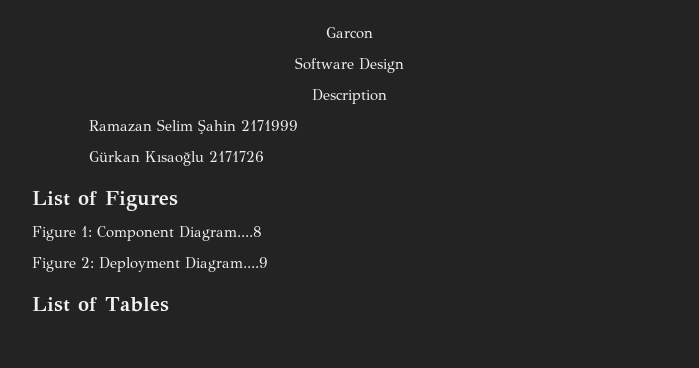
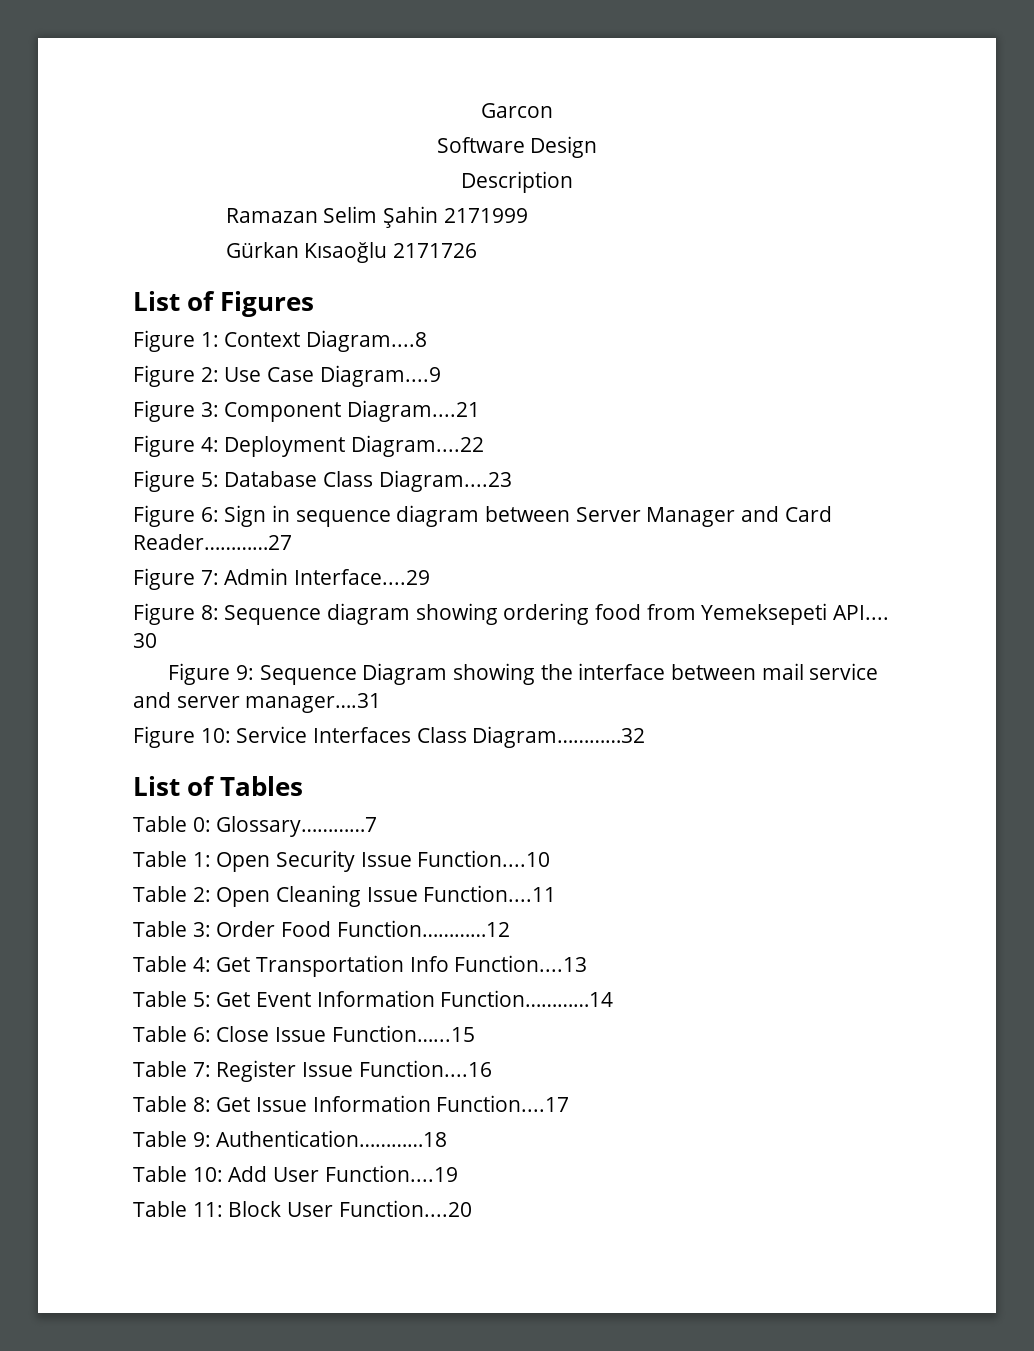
[97,226,174,241] Component -> [224,332,301,347] Context
[99,257,268,272] [32,297,169,312] Deployment Diagram....9 // List of Tables -> [224,365,441,387] [133,400,481,422] [133,435,485,457] [133,470,512,492] [133,505,832,527] [133,534,292,550] [133,568,431,590] [133,603,890,625] [133,633,157,648] [168,663,879,685] [133,692,382,713] [133,726,646,748] [133,776,303,796] [133,816,378,837] [133,850,551,872] [133,885,557,907] [133,920,510,937] [133,955,588,977] [133,990,614,1007] [133,1025,475,1042] [133,1060,492,1082] [133,1095,570,1112] [133,1130,448,1147] [133,1165,458,1182] [133,1200,472,1217] Use Case Diagram....9 // Figure 3: Component Diagram....21 // Figure 4: Deployment Diagram....22 // Figure 5: Database Class Diagram....23 // Figure 6: Sign in sequence diagram between Server Manager and Card Reader…………27 // Figure 7: Admin Interface....29 // Figure 8: Sequence diagram showing ordering food from Yemeksepeti API.... 30 // Figure 9: Sequence Diagram showing the interface between mail service and server manager….31 // Figure 10: Service Interfaces Class Diagram…………32 // List of Tables // Table 0: Glossary…………7 // Table 1: Open Security Issue Function....10 // Table 2: Open Cleaning Issue Function....11 // Table 3: Order Food Function…………12 // Table 4: Get Transportation Info Function....13 // Table 5: Get Event Information Function…………14 // Table 6: Close Issue Function…...15 // Table 7: Register Issue Function....16 // Table 8: Get Issue Information Function....17 // Table 9: Authentication…………18 // Table 10: Add User Function....19 // Table 11: Block User Function....20

